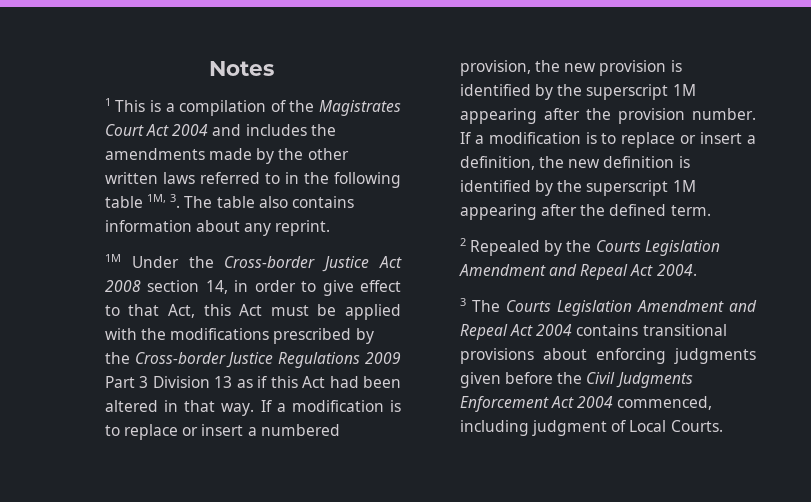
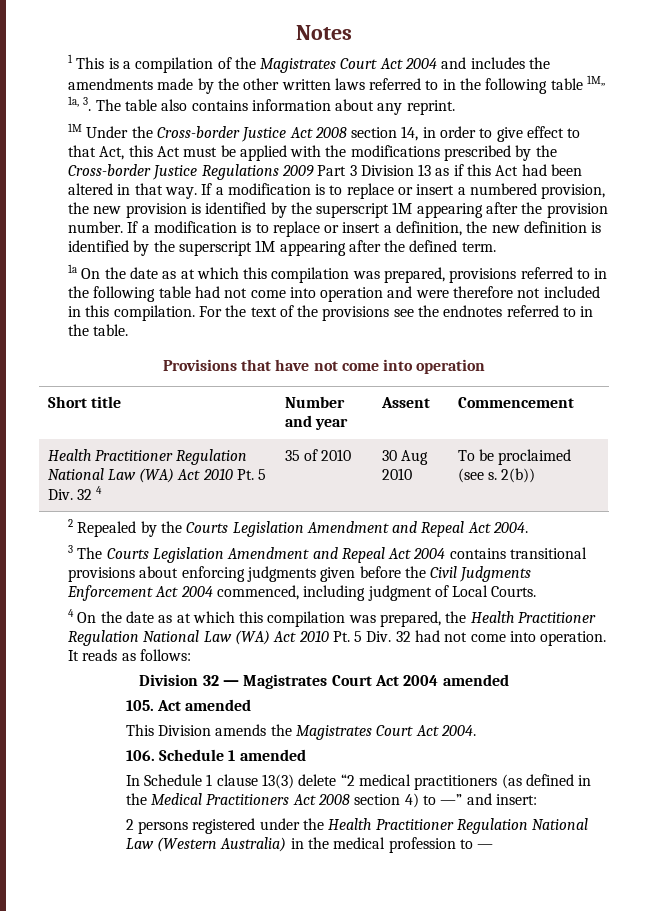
[147,194,167,203] 1M, -> [587,75,606,86] [67,96,79,107] 1M,, 1a,
(711, 210) none -> [67,264,608,283] [67,286,600,302] [67,305,594,321] [67,324,129,336] [162,359,486,374] [47,396,121,408] [284,396,345,408] [284,415,348,430] [380,397,430,408] [457,397,574,408] [47,449,248,465] [47,468,267,483] [47,486,103,500] [284,449,352,461] [381,450,428,465] [381,468,412,480] [457,449,572,465] [457,468,536,483] // 1a On the date as at which this compilation was prepared, provisions referred to in the following table had not come into operation and were therefore not included in this compilation. For the text of the provisions see the endnotes referred to in the table. // Provisions that have not come into operation // Short title | Number and year | Assent | Commencement // Health Practitioner Regulation National Law (WA) Act 2010 Pt. 5 Div. 32 4 | 35 of 2010 | 30 Aug 2010 | To be proclaimed (see s. 2(b))
(723, 426) none -> [67,609,597,627] [67,630,607,646] [67,649,191,661] [139,674,509,689] [125,699,252,711] [125,724,477,740] [125,749,306,761] [125,774,592,790] [125,793,537,808] [125,818,589,834] [125,837,494,853] // 4 On the date as at which this compilation was prepared, the Health Practitioner Regulation National Law (WA) Act 2010 Pt. 5 Div. 32 had not come into operation. It reads as follows: // Division 32 — Magistrates Court Act 2004 amended // 105. Act amended // This Division amends the Magistrates Court Act 2004. // 106. Schedule 1 amended // In Schedule 1 clause 13(3) delete “2 medical practitioners (as defined in the Medical Practitioners Act 2008 section 4) to —” and insert: // 2 persons registered under the Health Practitioner Regulation National Law (Western Australia) in the medical profession to —

